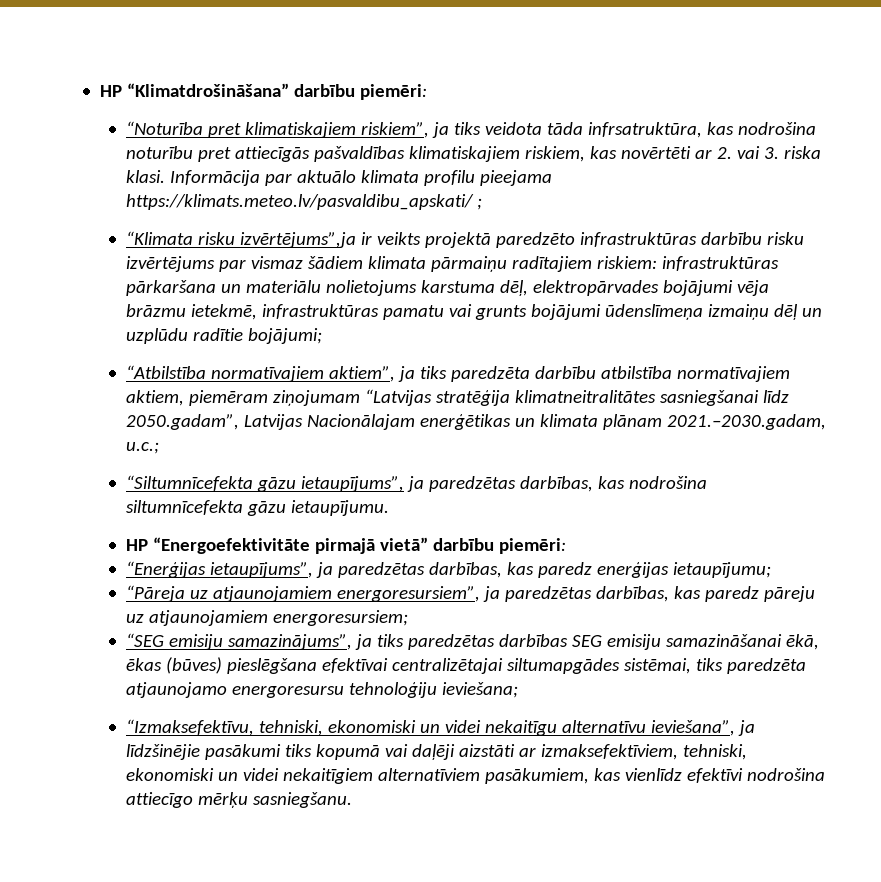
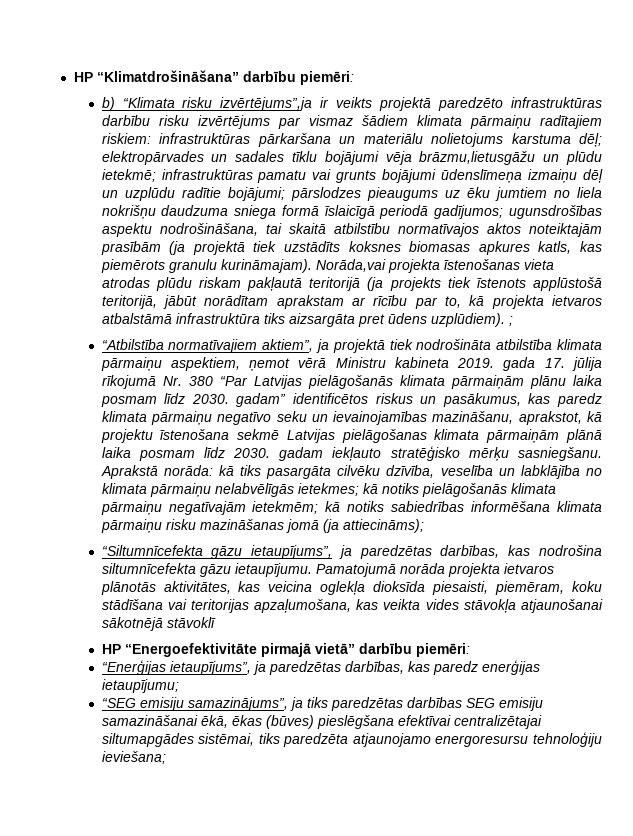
[125,121,816,138] [125,146,821,162] [125,170,552,186] [125,194,482,210] “Noturība pret klimatiskajiem riskiem”, ja tiks veidota tāda infrsatruktūra, kas nodrošina noturību pret attiecīgās pašvaldības klimatiskajiem riskiem, kas novērtēti ar 2. vai 3. riska klasi. Informācija par aktuālo klimata profilu pieejama https://klimats.meteo.lv/pasvaldibu_apskati/ ; // -> [101,97,115,111] b)
[499,280,769,296] [125,304,257,320] dēļ, elektropārvades bojājumi vēja brāzmu ietekmē, -> [579,133,603,147] [101,151,602,165] [101,169,156,182] dēļ; elektropārvades un sadales tīklu bojājumi vēja brāzmu,lietusgāžu un plūdu ietekmē;
[125,365,790,382] [125,389,789,406] [125,414,826,430] [125,442,159,454] // “Atbilstība normatīvajiem aktiem”, ja tiks paredzēta darbību atbilstība normatīvajiem aktiem, piemēram ziņojumam “Latvijas stratēģija klimatneitralitātes sasniegšanai līdz 2050.gadam”, Latvijas Nacionālajam enerģētikas un klimata plānam 2021.–2030.gadam, u.c.; -> [290,187,602,201] [101,205,602,219] [101,223,602,237] [100,241,602,255] [100,259,554,273] [101,277,603,291] [101,295,603,309] [101,313,513,327] [101,339,602,353] [100,357,602,371] [101,375,602,389] [100,393,603,407] [101,411,602,425] [100,429,603,443] [101,446,602,461] [100,465,603,479] [101,483,556,497] [100,501,602,515] [100,519,424,533] pārslodzes pieaugums uz ēku jumtiem no liela nokrišņu daudzuma sniega formā īslaicīgā periodā gadījumos; ugunsdrošības aspektu nodrošināšana, tai skaitā atbilstību normatīvajos aktos noteiktajām prasībām (ja projektā tiek uzstādīts koksnes biomasas apkures katls, kas piemērots granulu kurināmajam). Norāda,vai projekta īstenošanas vieta atrodas plūdu riskam pakļautā teritorijā (ja projekts tiek īstenots applūstošā teritorijā, jābūt norādītam aprakstam ar rīcību par to, kā projekta ietvaros atbalstāmā infrastruktūra tiks aizsargāta pret ūdens uzplūdiem). ; // “Atbilstība normatīvajiem aktiem”, ja projektā tiek nodrošināta atbilstība klimata pārmaiņu aspektiem, ņemot vērā Ministru kabineta 2019. gada 17. jūlija rīkojumā Nr. 380 “Par Latvijas pielāgošanās klimata pārmaiņām plānu laika posmam līdz 2030. gadam” identificētos riskus un pasākumus, kas paredz klimata pārmaiņu negatīvo seku un ievainojamības mazināšanu, aprakstot, kā projektu īstenošana sekmē Latvijas pielāgošanas klimata pārmaiņām plānā laika posmam līdz 2030. gadam iekļauto stratēģisko mērķu sasniegšanu. Aprakstā norāda: kā tiks pasargāta cilvēku dzīvība, veselība un labklājība no klimata pārmaiņu nelabvēlīgās ietekmes; kā notiks pielāgošanās klimata pārmaiņu negatīvajām ietekmēm; kā notiks sabiedrības informēšana klimata pārmaiņu risku mazināšanas jomā (ja attiecināms);
(389, 508) none -> [315,563,554,577] [100,581,602,595] [101,599,603,613] [101,617,216,631] Pamatojumā norāda projekta ietvaros plānotās aktivitātes, kas veicina oglekļa dioksīda piesaisti, piemēram, koku stādīšana vai teritorijas apzaļumošana, kas veikta vides stāvokļa atjaunošanai sākotnējā stāvoklī
[125,585,815,602] [125,610,408,626] // “Pāreja uz atjaunojamiem energoresursiem”, ja paredzētas darbības, kas paredz pāreju uz atjaunojamiem energoresursiem; -> (179, 686) none
[125,719,755,736] [125,744,747,760] [125,768,825,784] [125,792,352,808] // “Izmaksefektīvu, tehniski, ekonomiski un videi nekaitīgu alternatīvu ieviešana”, ja līdzšinējie pasākumi tiks kopumā vai daļēji aizstāti ar izmaksefektīviem, tehniski, ekonomiski un videi nekaitīgiem alternatīviem pasākumiem, kas vienlīdz efektīvi nodrošina attiecīgo mērķu sasniegšanu. -> (166, 757) none

